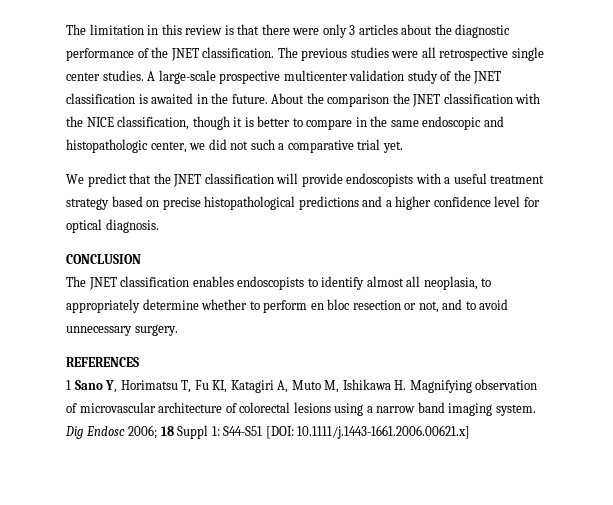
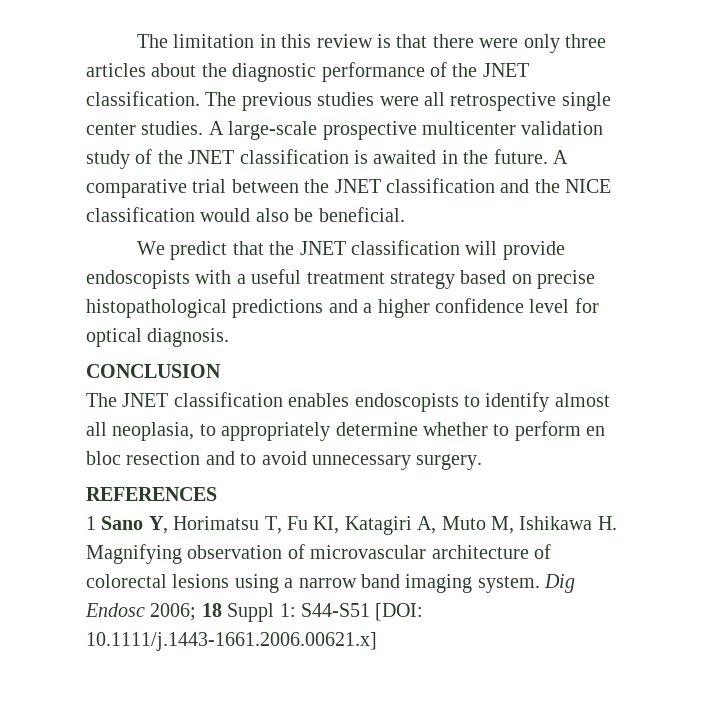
[349,25,356,35] 3 -> [564,34,606,48] three
[271,93,541,107] About the comparison the JNET classification with -> [552,150,568,164] [86,178,530,198] A comparative trial between the JNET classification and
[117,116,504,130] [66,139,403,153] classification, though it is better to compare in the same endoscopic and histopathologic center, we did not such a comparative trial yet. -> [86,207,405,222] classification would also be beneficial.
[404,301,439,313] or not, -> (201, 458) none

